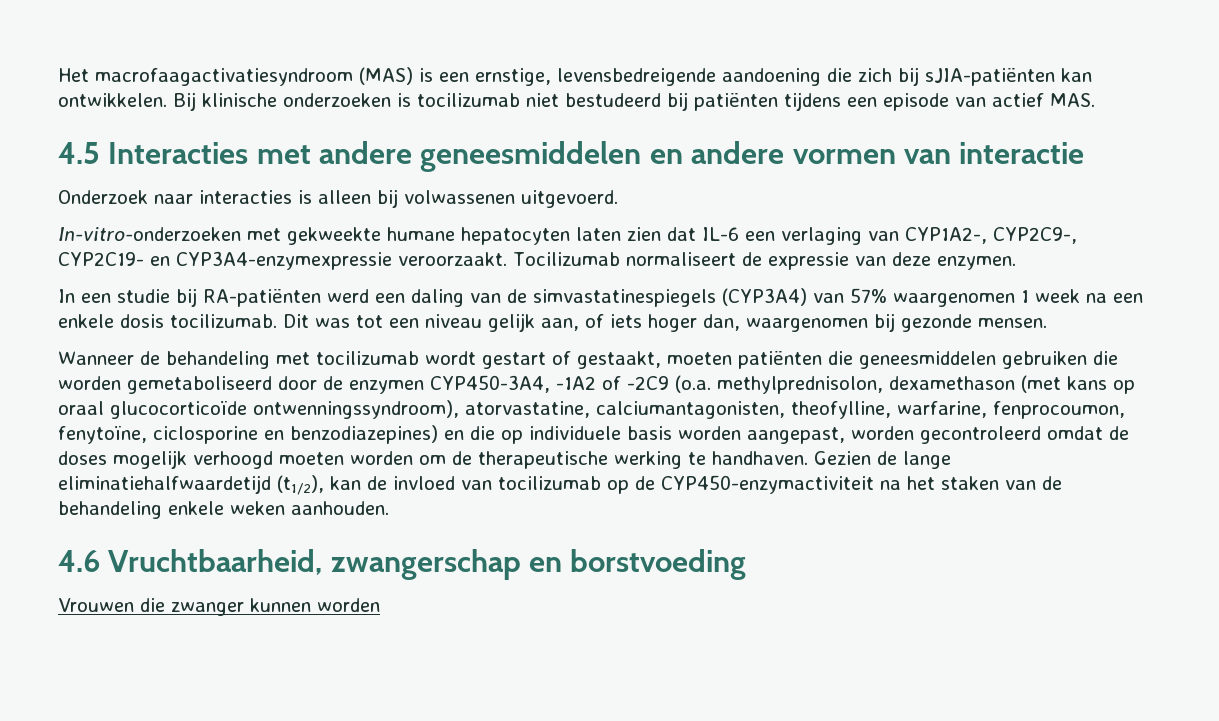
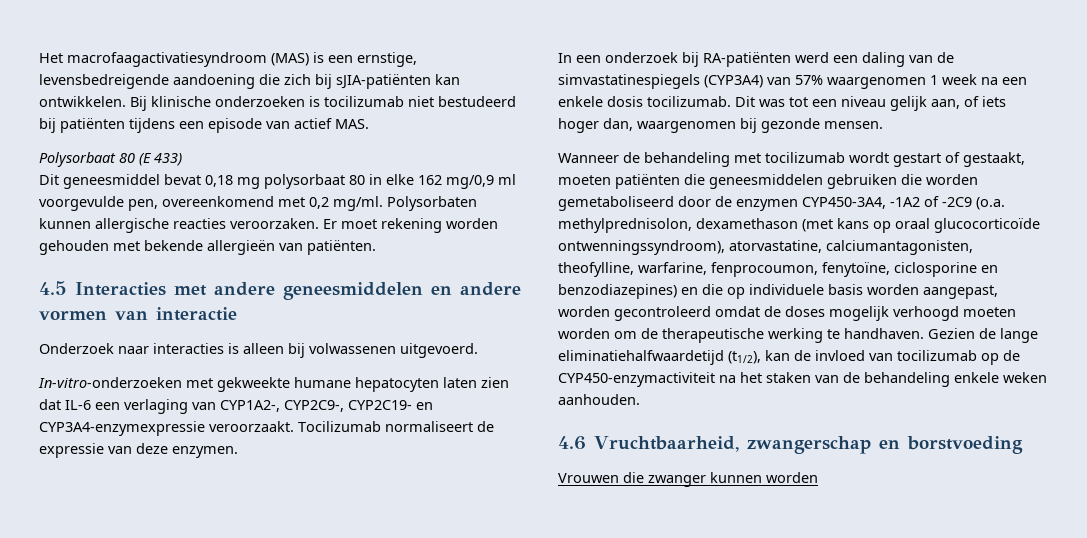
(1095, 100) none -> [39,152,182,167] [39,174,516,189] [39,196,477,211] [39,218,498,233] [39,240,376,255] // Polysorbaat 80 (E 433) // Dit geneesmiddel bevat 0,18 mg polysorbaat 80 in elke 162 mg/0,9 ml voorgevulde pen, overeenkomend met 0,2 mg/ml. Polysorbaten kunnen allergische reacties veroorzaken. Er moet rekening worden gehouden met bekende allergieën van patiënten.
[117,289,170,303] studie -> [605,52,678,63] onderzoek

